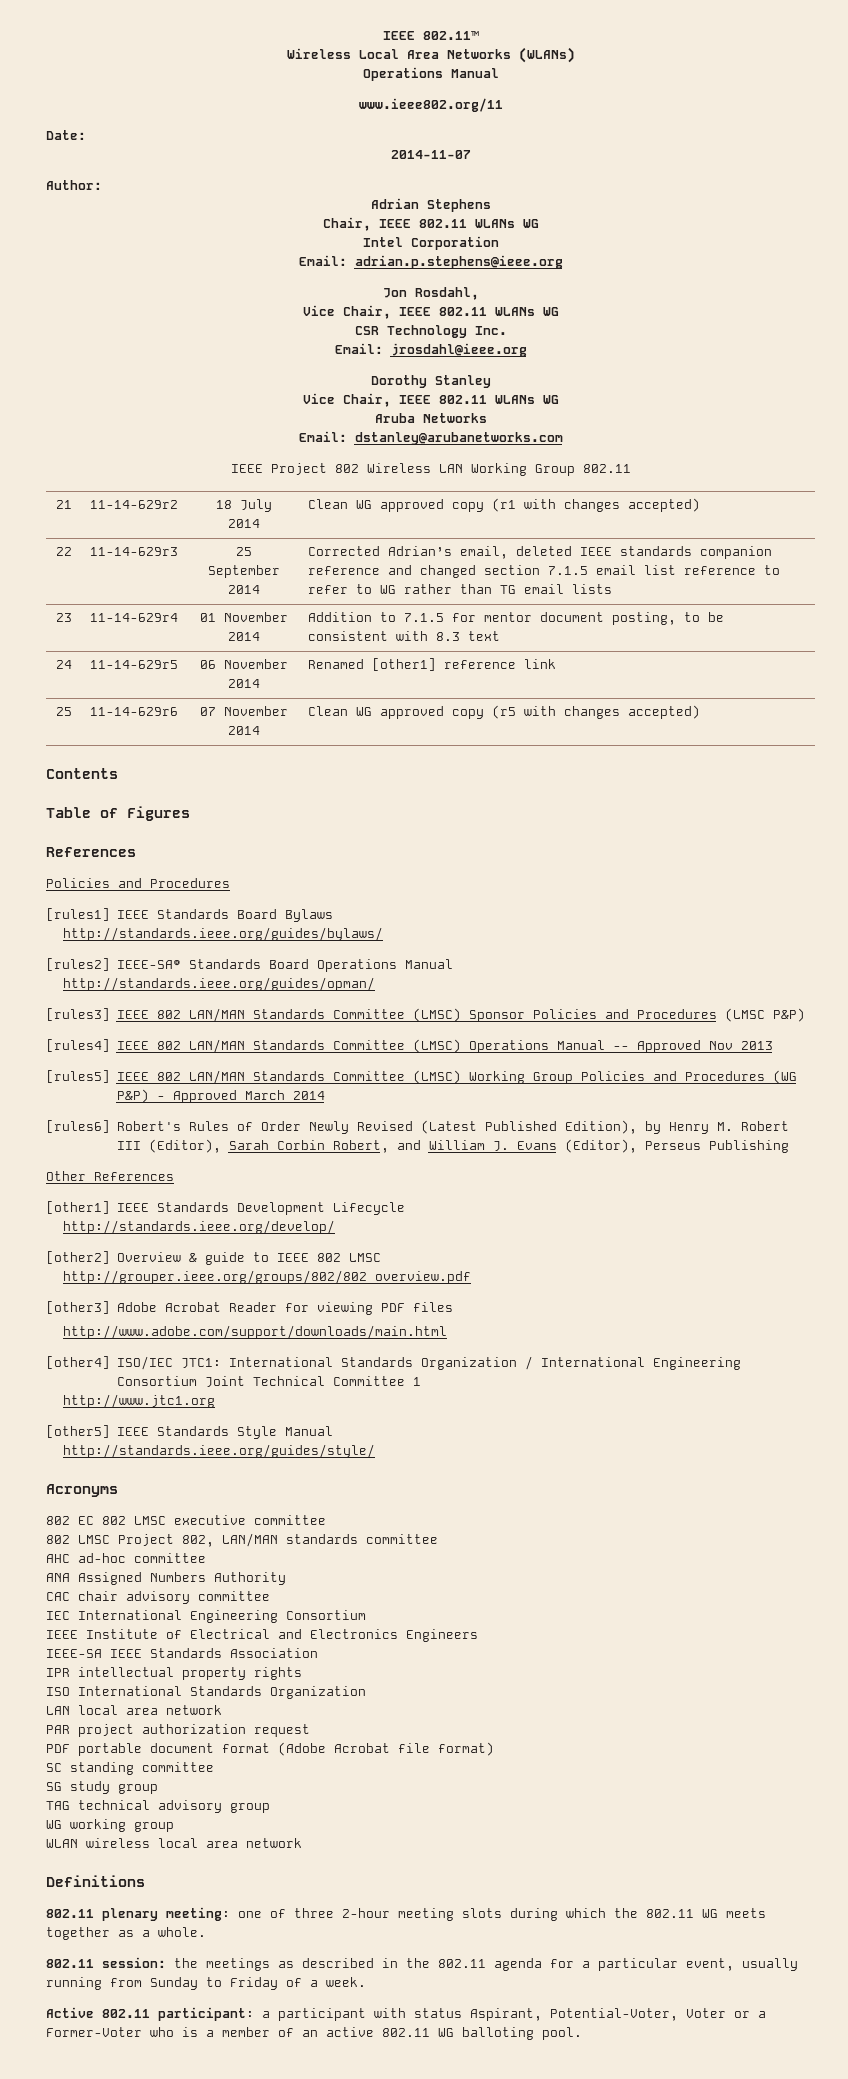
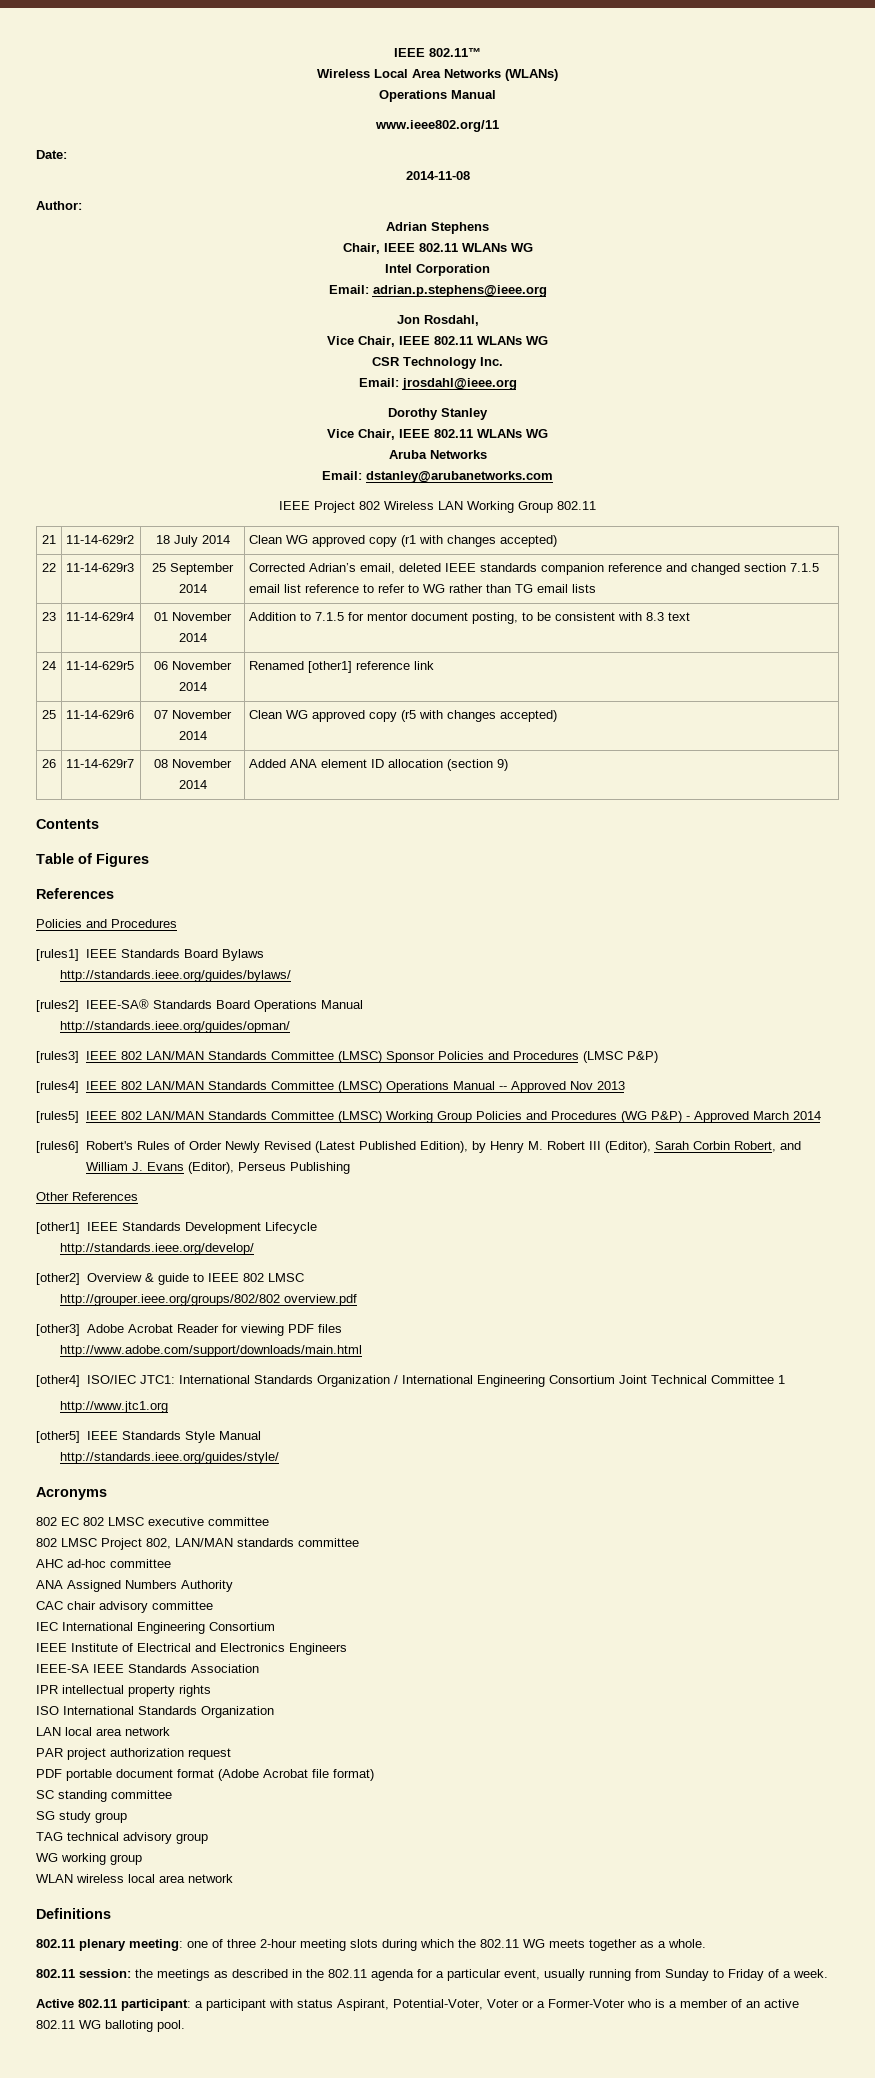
[390,150,471,159] 2014-11-07 -> [405,171,470,180] 2014-11-08
(701, 712) none -> [42,759,56,768] [66,759,135,768] [154,759,232,768] [178,780,207,789] [249,759,509,771] // 26 | 11-14-629r7 | 08 November 2014 | Added ANA element ID allocation (section 9)

